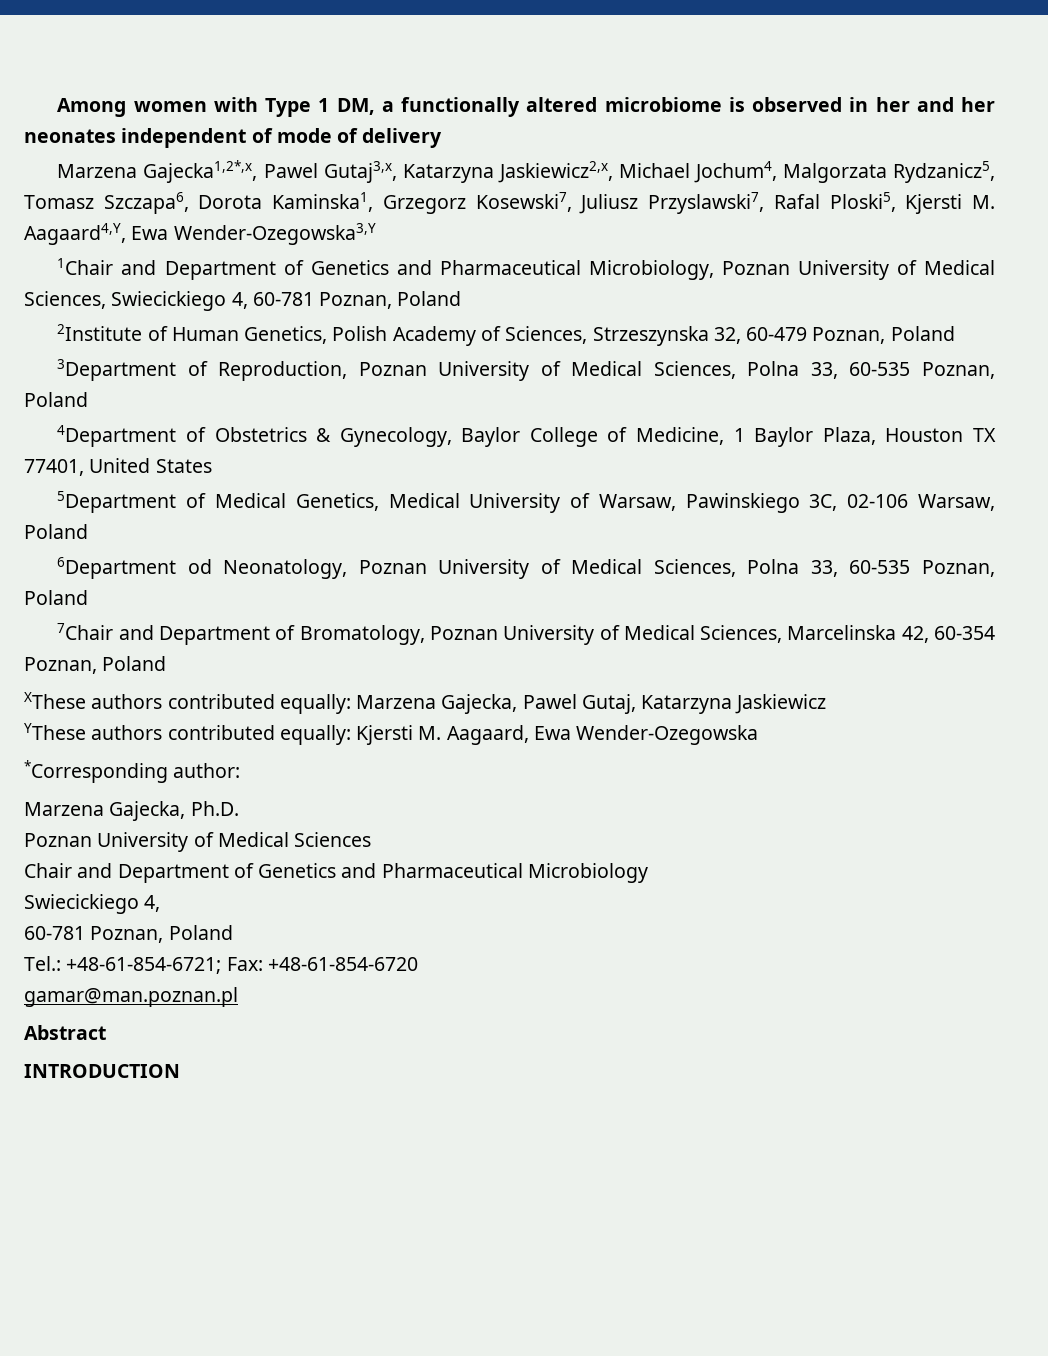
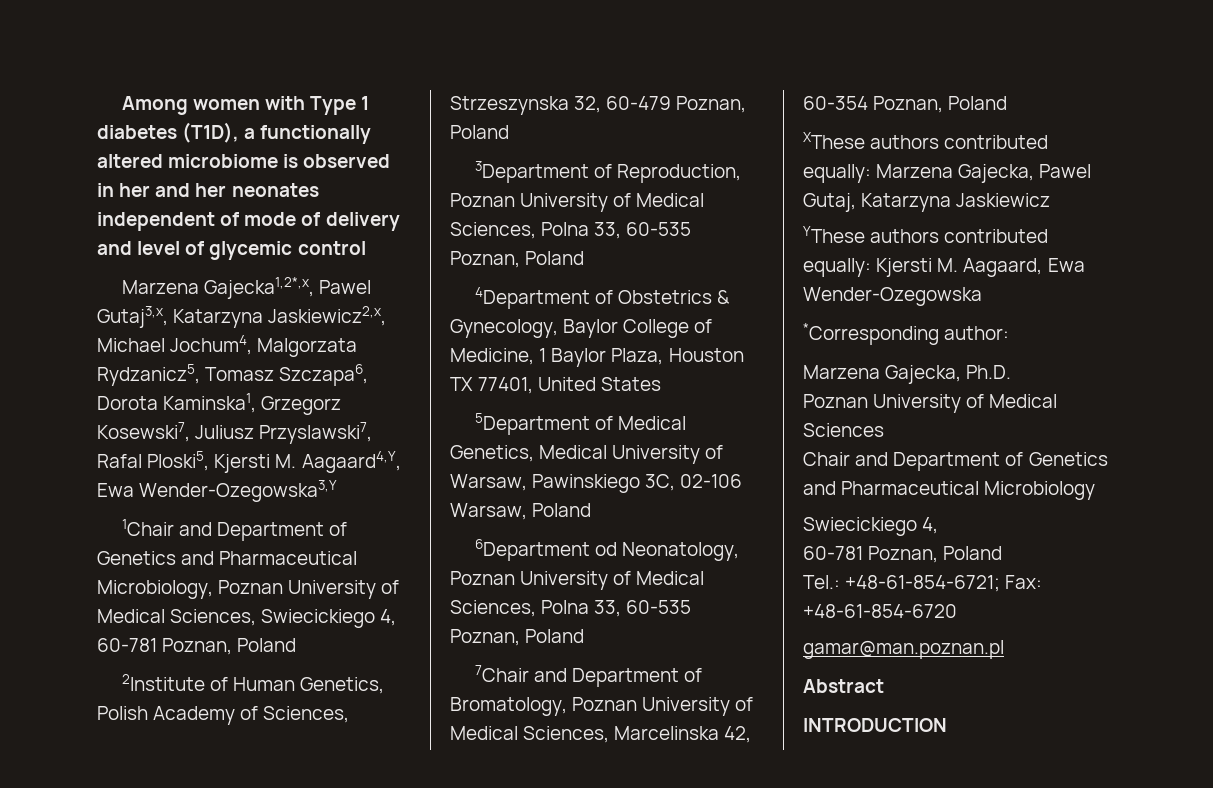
[336,98,375,115] DM, -> [97,122,240,143] diabetes (T1D),
(443, 138) none -> [97,241,366,260] and level of glycemic control

